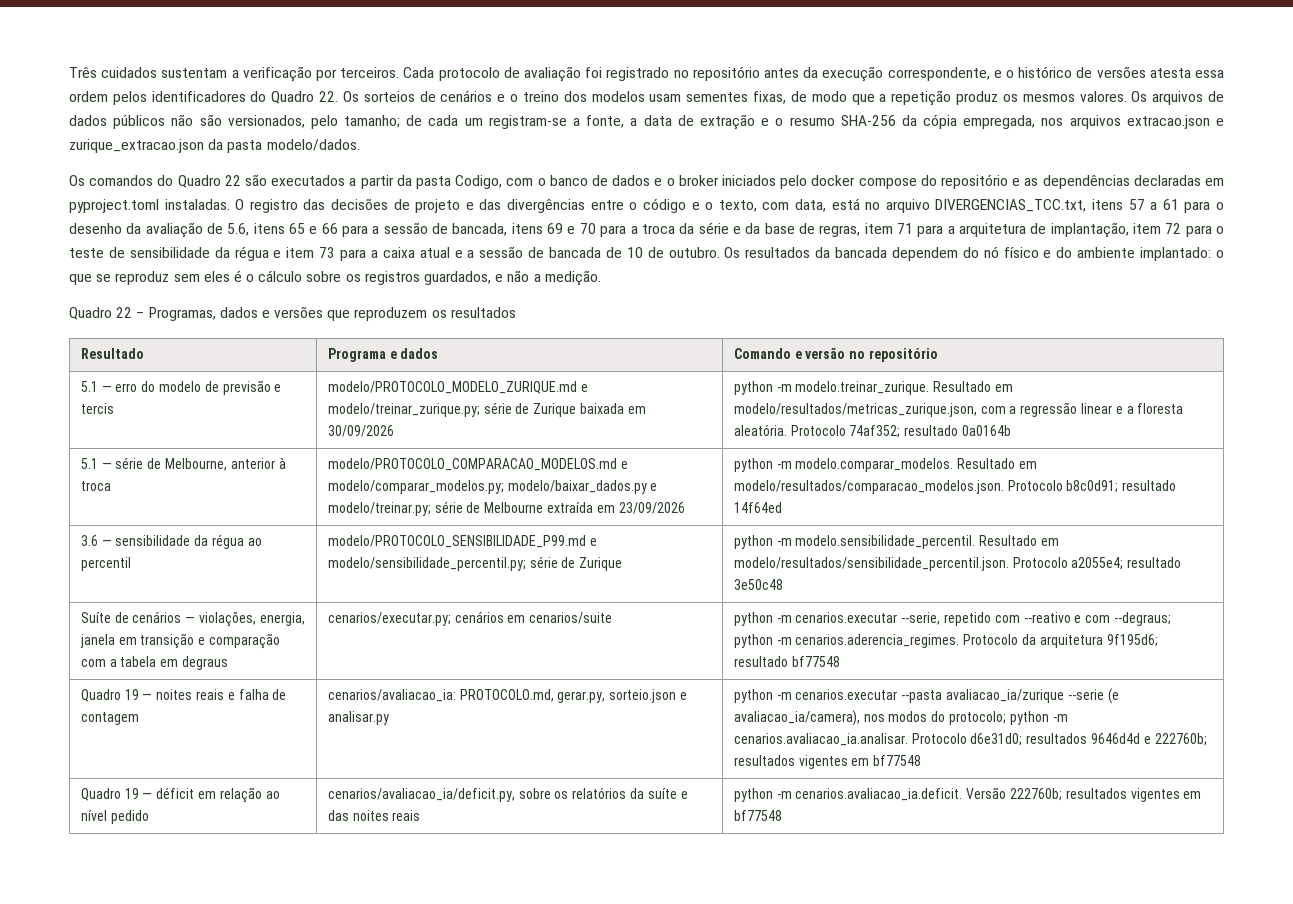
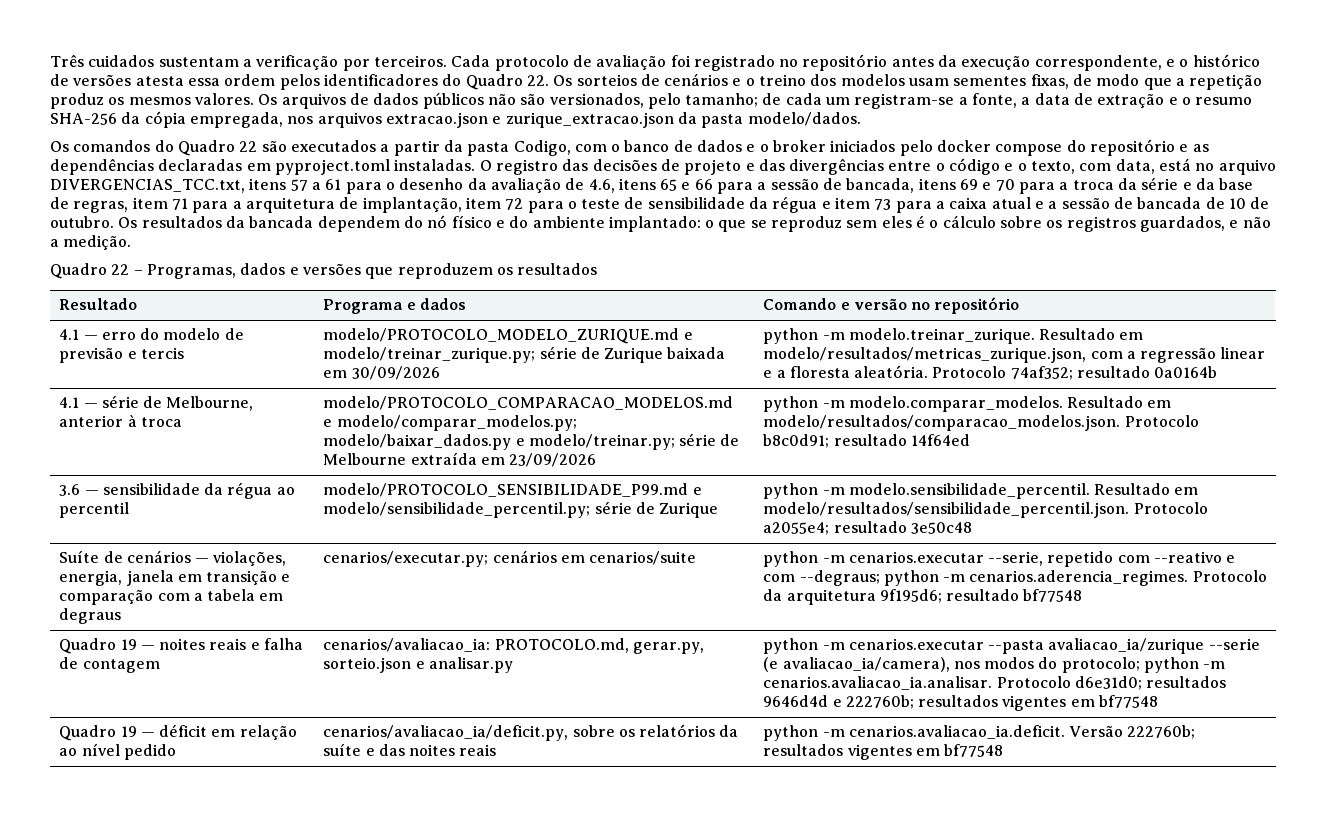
[227,223,250,236] 5.6, -> [588,179,615,193] 4.6,
[80,381,98,392] 5.1 -> [59,329,80,340] 4.1
[80,458,98,469] 5.1 -> [59,397,80,408] 4.1

